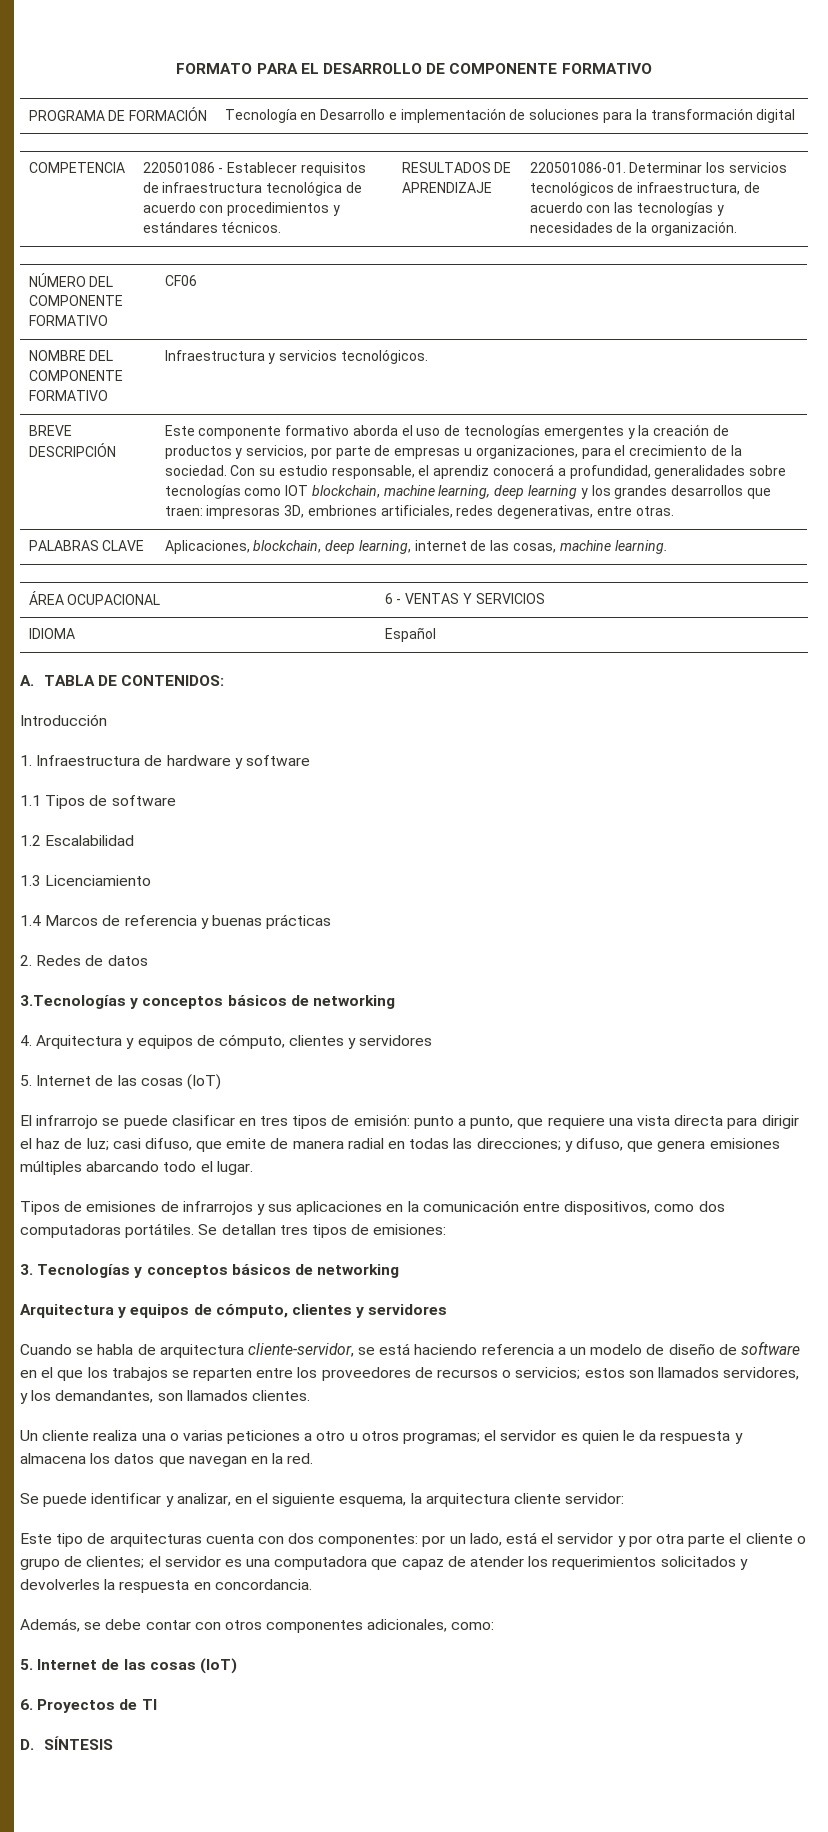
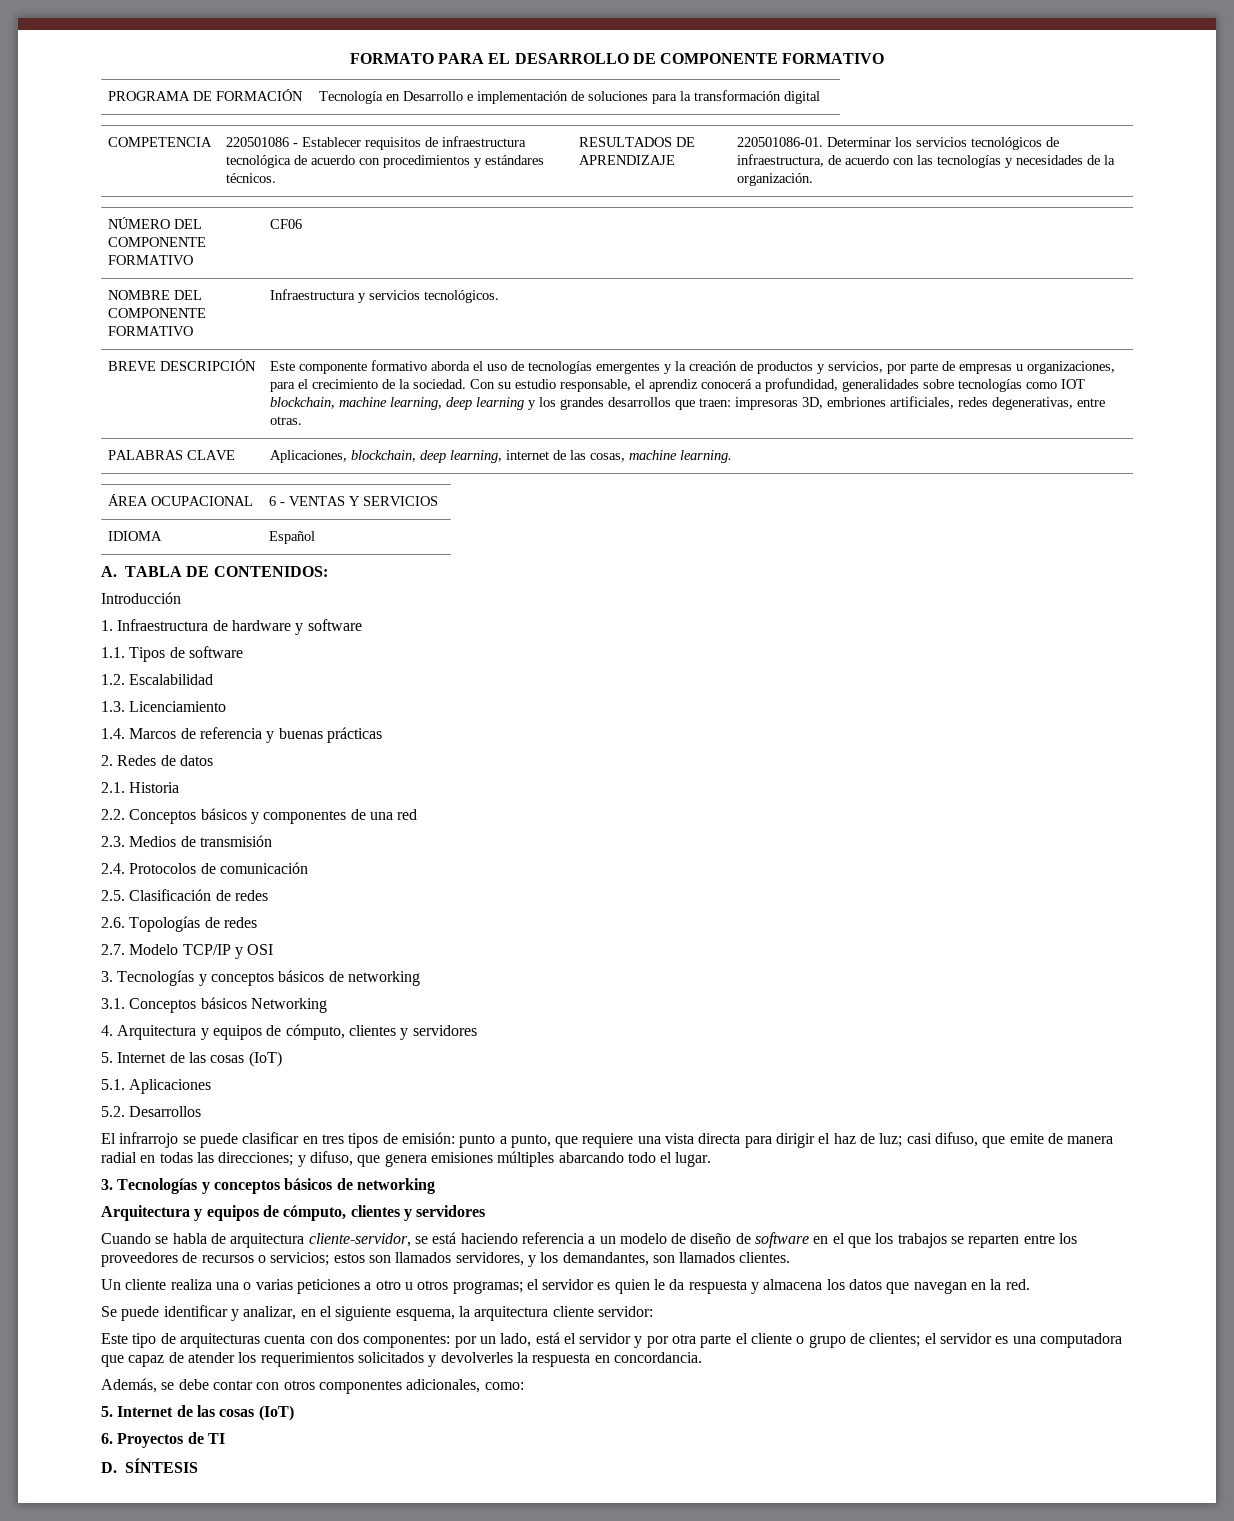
[20,795,41,806] 1.1 -> [101,647,125,658] 1.1.
[20,835,41,846] 1.2 -> [101,674,125,685] 1.2.
[20,875,41,886] 1.3 -> [101,701,125,712] 1.3.
[20,915,41,926] 1.4 -> [101,728,125,739] 1.4.
[20,995,395,1009] 3.Tecnologías y conceptos básicos de networking -> [101,782,180,793] [101,808,418,824] [101,835,272,847] [101,862,308,874] [101,889,268,901] [101,916,257,932] [101,944,274,959] [101,970,420,986] [101,997,327,1013] 2.1. Historia // 2.2. Conceptos básicos y componentes de una red // 2.3. Medios de transmisión // 2.4. Protocolos de comunicación // 2.5. Clasificación de redes // 2.6. Topologías de redes // 2.7. Modelo TCP/IP y OSI // 3. Tecnologías y conceptos básicos de networking // 3.1. Conceptos básicos Networking
(221, 1082) none -> [101,1079,212,1094] [101,1106,202,1117] // 5.1. Aplicaciones // 5.2. Desarrollos
[20,1200,725,1215] [20,1223,447,1238] // Tipos de emisiones de infrarrojos y sus aplicaciones en la comunicación entre dispositivos, como dos computadoras portátiles. Se detallan tres tipos de emisiones: -> (712, 1159) none

